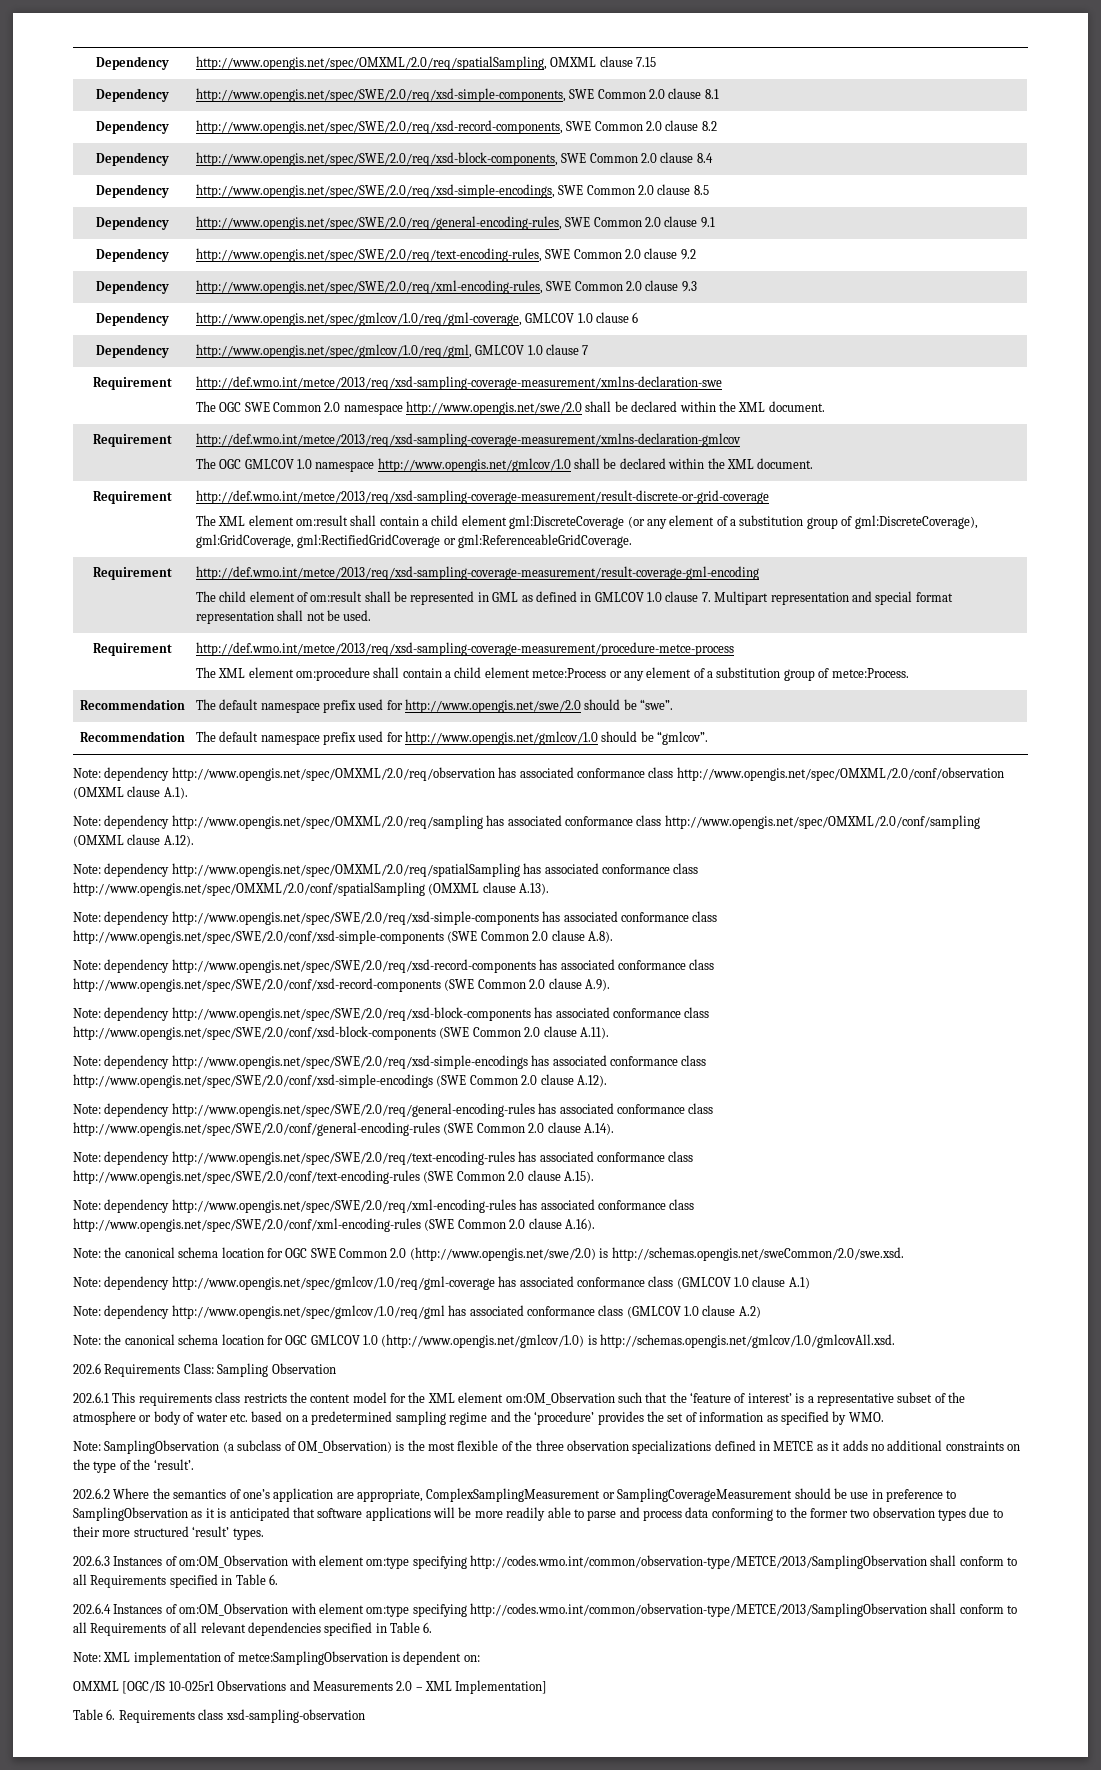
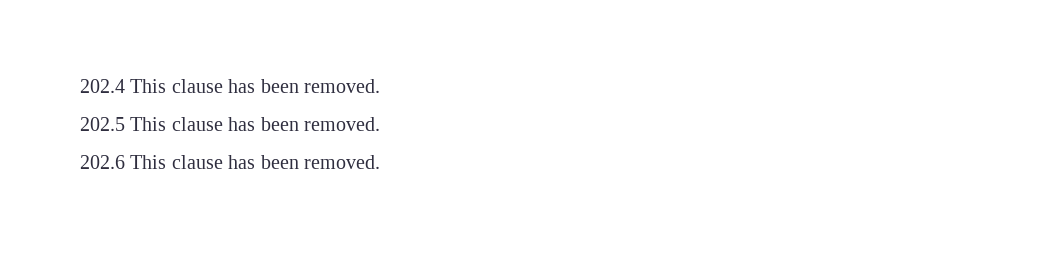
[95,56,169,70] [195,56,656,70] [95,88,169,102] [195,88,719,102] [95,120,169,134] [195,120,717,134] [95,152,169,166] [195,152,713,166] [95,184,169,198] [195,184,709,198] [95,216,169,230] [195,216,715,230] [95,248,169,262] [195,248,696,262] [95,280,169,294] [195,280,697,294] [95,312,169,326] [195,312,639,326] [95,344,169,358] [195,344,589,358] [92,377,172,390] [195,376,722,390] [195,401,825,415] [92,434,172,447] [195,433,741,447] [195,458,814,472] [92,491,172,504] [195,490,769,504] [195,515,978,529] [195,534,632,548] [92,567,172,580] [195,566,759,580] [195,591,953,605] [195,610,372,624] [92,643,172,656] [195,642,734,656] [195,667,909,681] [79,699,185,710] [195,699,674,713] [79,731,185,742] [195,731,709,745] [73,767,1004,781] [73,786,188,799] [73,815,980,829] [73,834,194,847] [73,863,699,877] [73,882,550,896] [73,911,718,925] [73,930,613,944] [73,959,715,973] [73,978,610,992] [73,1007,710,1021] [73,1026,609,1040] [73,1055,707,1069] [73,1074,607,1088] [73,1103,714,1117] [73,1122,614,1136] [73,1151,694,1165] [73,1170,594,1184] [73,1199,695,1213] [73,1218,595,1232] [73,1247,904,1261] [73,1276,810,1290] [73,1305,761,1319] [73,1334,896,1348] [73,1363,336,1377] [73,1392,965,1406] [73,1411,884,1425] [73,1440,1020,1454] [73,1459,194,1473] [73,1488,957,1502] [73,1507,1003,1521] [73,1526,264,1540] [73,1555,1018,1569] [73,1574,278,1588] [73,1603,1018,1617] [73,1622,433,1636] [73,1651,480,1665] [73,1680,548,1694] [73,1709,365,1723] Dependency | http://www.opengis.net/spec/OMXML/2.0/req/spatialSampling, OMXML clause 7.15 // Dependency | http://www.opengis.net/spec/SWE/2.0/req/xsd-simple-components, SWE Common 2.0 clause 8.1 // Dependency | http://www.opengis.net/spec/SWE/2.0/req/xsd-record-components, SWE Common 2.0 clause 8.2 // Dependency | http://www.opengis.net/spec/SWE/2.0/req/xsd-block-components, SWE Common 2.0 clause 8.4 // Dependency | http://www.opengis.net/spec/SWE/2.0/req/xsd-simple-encodings, SWE Common 2.0 clause 8.5 // Dependency | http://www.opengis.net/spec/SWE/2.0/req/general-encoding-rules, SWE Common 2.0 clause 9.1 // Dependency | http://www.opengis.net/spec/SWE/2.0/req/text-encoding-rules, SWE Common 2.0 clause 9.2 // Dependency | http://www.opengis.net/spec/SWE/2.0/req/xml-encoding-rules, SWE Common 2.0 clause 9.3 // Dependency | http://www.opengis.net/spec/gmlcov/1.0/req/gml-coverage, GMLCOV 1.0 clause 6 // Dependency | http://www.opengis.net/spec/gmlcov/1.0/req/gml, GMLCOV 1.0 clause 7 // Requirement | http://def.wmo.int/metce/2013/req/xsd-sampling-coverage-measurement/xmlns-declaration-swe // The OGC SWE Common 2.0 namespace http://www.opengis.net/swe/2.0 shall be declared within the XML document. // Requirement | http://def.wmo.int/metce/2013/req/xsd-sampling-coverage-measurement/xmlns-declaration-gmlcov // The OGC GMLCOV 1.0 namespace http://www.opengis.net/gmlcov/1.0 shall be declared within the XML document. // Requirement | http://def.wmo.int/metce/2013/req/xsd-sampling-coverage-measurement/result-discrete-or-grid-coverage // The XML element om:result shall contain a child element gml:DiscreteCoverage (or any element of a substitution group of gml:DiscreteCoverage), gml:GridCoverage, gml:RectifiedGridCoverage or gml:ReferenceableGridCoverage. // Requirement | http://def.wmo.int/metce/2013/req/xsd-sampling-coverage-measurement/result-coverage-gml-encoding // The child element of om:result shall be represented in GML as defined in GMLCOV 1.0 clause 7. Multipart representation and special format representation shall not be used. // Requirement | http://def.wmo.int/metce/2013/req/xsd-sampling-coverage-measurement/procedure-metce-process // The XML element om:procedure shall contain a child element metce:Process or any element of a substitution group of metce:Process. // Recommendation | The default namespace prefix used for http://www.opengis.net/swe/2.0 should be “swe”. // Recommendation | The default namespace prefix used for http://www.opengis.net/gmlcov/1.0 should be “gmlcov”. // Note: dependency http://www.opengis.net/spec/OMXML/2.0/req/observation has associated conformance class http://www.opengis.net/spec/OMXML/2.0/conf/observation (OMXML clause A.1). // Note: dependency http://www.opengis.net/spec/OMXML/2.0/req/sampling has associated conformance class http://www.opengis.net/spec/OMXML/2.0/conf/sampling (OMXML clause A.12). // Note: dependency http://www.opengis.net/spec/OMXML/2.0/req/spatialSampling has associated conformance class http://www.opengis.net/spec/OMXML/2.0/conf/spatialSampling (OMXML clause A.13). // Note: dependency http://www.opengis.net/spec/SWE/2.0/req/xsd-simple-components has associated conformance class http://www.opengis.net/spec/SWE/2.0/conf/xsd-simple-components (SWE Common 2.0 clause A.8). // Note: dependency http://www.opengis.net/spec/SWE/2.0/req/xsd-record-components has associated conformance class http://www.opengis.net/spec/SWE/2.0/conf/xsd-record-components (SWE Common 2.0 clause A.9). // Note: dependency http://www.opengis.net/spec/SWE/2.0/req/xsd-block-components has associated conformance class http://www.opengis.net/spec/SWE/2.0/conf/xsd-block-components (SWE Common 2.0 clause A.11). // Note: dependency http://www.opengis.net/spec/SWE/2.0/req/xsd-simple-encodings has associated conformance class http://www.opengis.net/spec/SWE/2.0/conf/xsd-simple-encodings (SWE Common 2.0 clause A.12). // Note: dependency http://www.opengis.net/spec/SWE/2.0/req/general-encoding-rules has associated conformance class http://www.opengis.net/spec/SWE/2.0/conf/general-encoding-rules (SWE Common 2.0 clause A.14). // Note: dependency http://www.opengis.net/spec/SWE/2.0/req/text-encoding-rules has associated conformance class http://www.opengis.net/spec/SWE/2.0/conf/text-encoding-rules (SWE Common 2.0 clause A.15). // Note: dependency http://www.opengis.net/spec/SWE/2.0/req/xml-encoding-rules has associated conformance class http://www.opengis.net/spec/SWE/2.0/conf/xml-encoding-rules (SWE Common 2.0 clause A.16). // Note: the canonical schema location for OGC SWE Common 2.0 (http://www.opengis.net/swe/2.0) is http://schemas.opengis.net/sweCommon/2.0/swe.xsd. // Note: dependency http://www.opengis.net/spec/gmlcov/1.0/req/gml-coverage has associated conformance class (GMLCOV 1.0 clause A.1) // Note: dependency http://www.opengis.net/spec/gmlcov/1.0/req/gml has associated conformance class (GMLCOV 1.0 clause A.2) // Note: the canonical schema location for OGC GMLCOV 1.0 (http://www.opengis.net/gmlcov/1.0) is http://schemas.opengis.net/gmlcov/1.0/gmlcovAll.xsd. // 202.6 Requirements Class: Sampling Observation // 202.6.1 This requirements class restricts the content model for the XML element om:OM_Observation such that the ‘feature of interest’ is a representative subset of the atmosphere or body of water etc. based on a predetermined sampling regime and the ‘procedure’ provides the set of information as specified by WMO. // Note: SamplingObservation (a subclass of OM_Observation) is the most flexible of the three observation specializations defined in METCE as it adds no additional constraints on the type of the ‘result’. // 202.6.2 Where the semantics of one’s application are appropriate, ComplexSamplingMeasurement or SamplingCoverageMeasurement should be use in preference to SamplingObservation as it is anticipated that software applications will be more readily able to parse and process data conforming to the former two observation types due to their more structured ‘result’ types. // 202.6.3 Instances of om:OM_Observation with element om:type specifying http://codes.wmo.int/common/observation-type/METCE/2013/SamplingObservation shall conform to all Requirements specified in Table 6. // 202.6.4 Instances of om:OM_Observation with element om:type specifying http://codes.wmo.int/common/observation-type/METCE/2013/SamplingObservation shall conform to all Requirements of all relevant dependencies specified in Table 6. // Note: XML implementation of metce:SamplingObservation is dependent on: // OMXML [OGC/IS 10-025r1 Observations and Measurements 2.0 – XML Implementation] // Table 6. Requirements class xsd-sampling-observation -> [80,79,380,93] [80,117,380,131] [80,155,380,169] 202.4 This clause has been removed. // 202.5 This clause has been removed. // 202.6 This clause has been removed.

